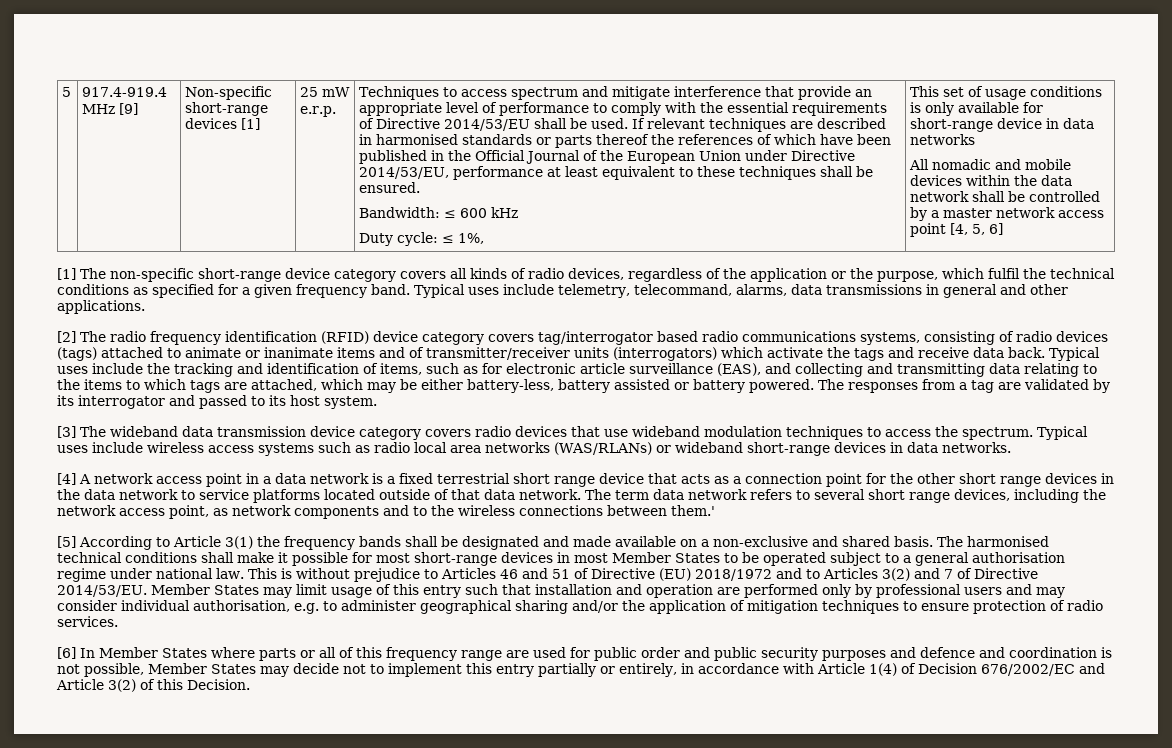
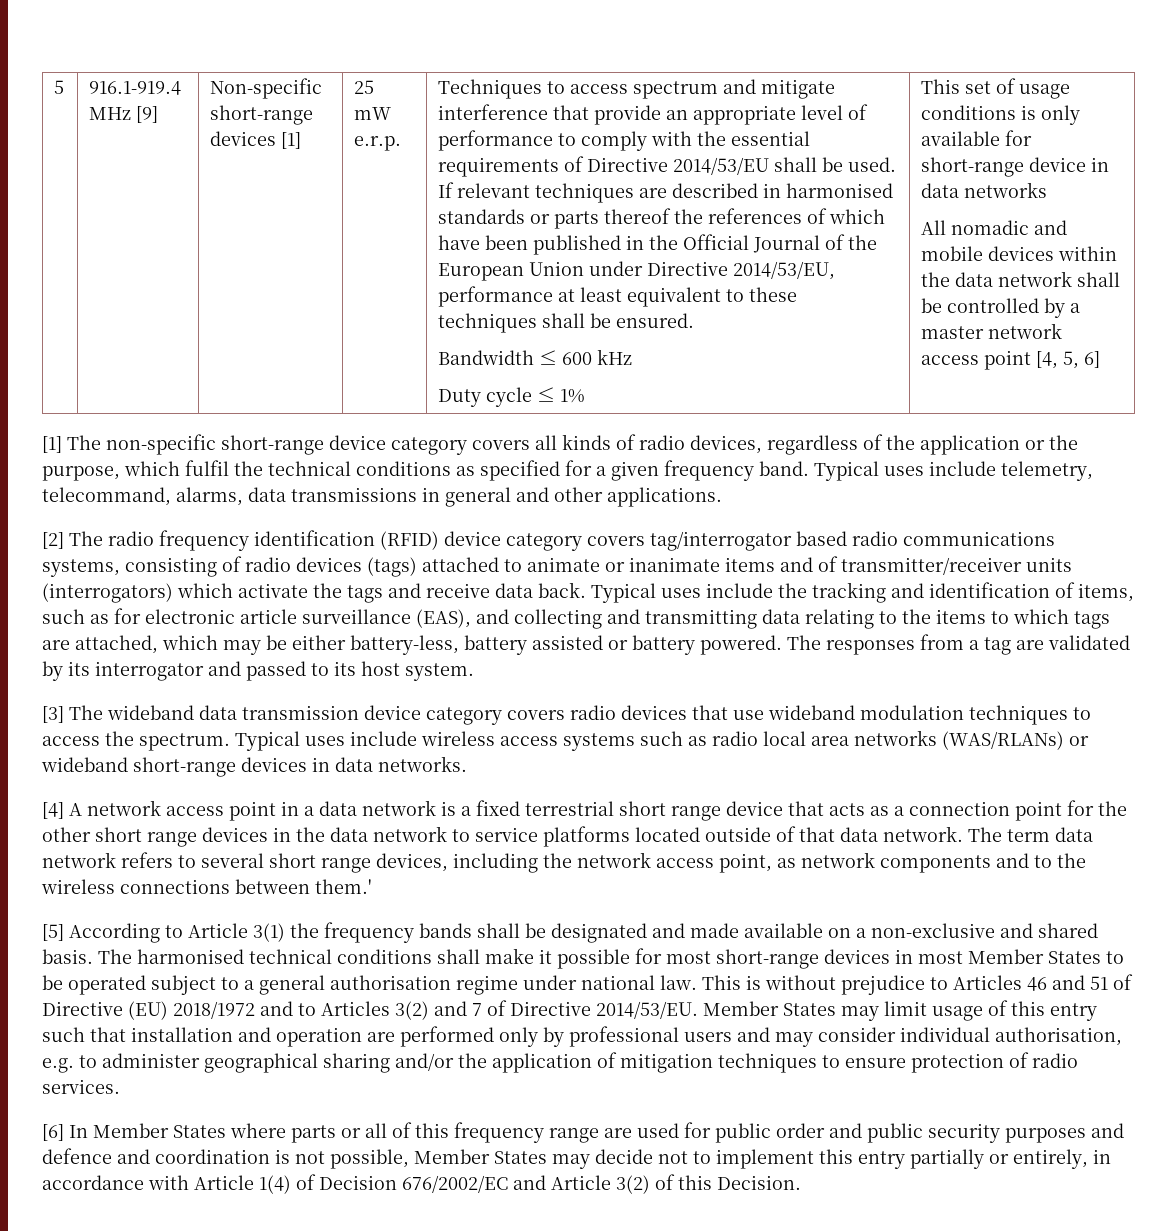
[82,87,168,97] 917.4-919.4 -> [89,81,182,95] 916.1-919.4
[359,207,441,218] Bandwidth: -> [438,350,535,365] Bandwidth
[397,232,485,246] cycle: ≤ 1%, -> [486,387,586,407] cycle ≤ 1%

